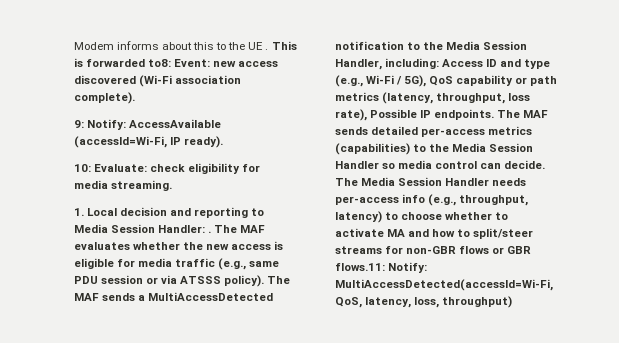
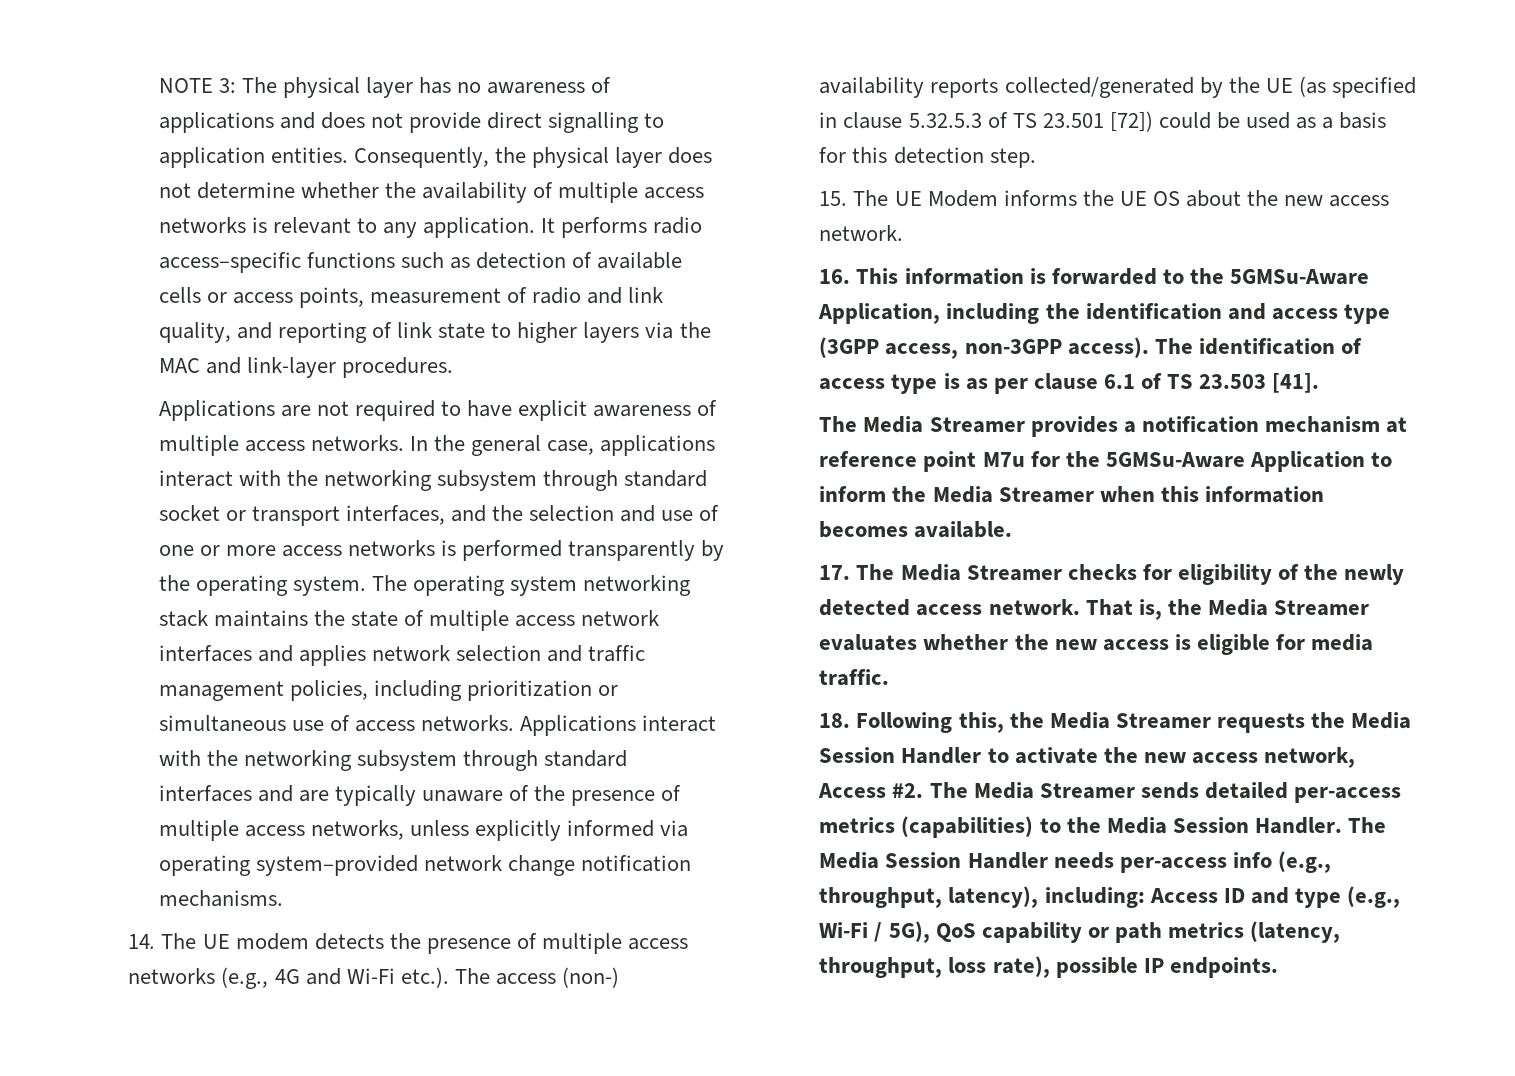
[73,41,297,50] [73,58,279,67] [73,75,241,87] [73,92,135,104] [73,119,221,130] [73,136,223,148] [73,163,261,174] [73,180,172,191] [73,207,265,218] [73,224,266,233] Modem informs about this to the UE . This is forwarded to8: Event: new access discovered (Wi-Fi association complete). // 9: Notify: AccessAvailable (accessId=Wi-Fi, IP ready). // 10: Evaluate: check eligibility for media streaming. // 1. Local decision and reporting to Media Session Handler: . The MAF -> [158,77,612,98] [158,112,665,133] [158,147,713,168] [158,182,705,203] [158,217,703,238] [158,252,683,273] [158,287,664,308] [158,322,711,343] [158,357,454,378] [158,400,718,421] [158,435,716,456] [158,470,708,491] [158,505,720,526] [158,540,725,561] [158,575,692,596] [158,610,660,631] [158,645,646,666] [158,680,619,701] [158,715,717,736] [158,750,628,771] [158,785,682,806] [158,820,689,841] [158,855,692,876] [158,890,283,907] [128,933,689,954] [128,967,619,989] [819,76,1416,98] [819,111,1387,132] [819,147,1036,168] [819,190,1390,207] [819,225,904,241] [819,268,1369,285] [818,303,1390,324] [819,337,1362,359] [819,373,1320,394] [819,416,1407,437] [819,451,1392,472] [819,486,1324,503] [819,521,1013,538] [819,564,1405,585] [819,599,1369,620] NOTE 3: The physical layer has no awareness of applications and does not provide direct signalling to application entities. Consequently, the physical layer does not determine whether the availability of multiple access networks is relevant to any application. It performs radio access–specific functions such as detection of available cells or access points, measurement of radio and link quality, and reporting of link state to higher layers via the MAC and link-layer procedures. // Applications are not required to have explicit awareness of multiple access networks. In the general case, applications interact with the networking subsystem through standard socket or transport interfaces, and the selection and use of one or more access networks is performed transparently by the operating system. The operating system networking stack maintains the state of multiple access network interfaces and applies network selection and traffic management policies, including prioritization or simultaneous use of access networks. Applications interact with the networking subsystem through standard interfaces and are typically unaware of the presence of multiple access networks, unless explicitly informed via operating system–provided network change notification mechanisms. // 14. The UE modem detects the presence of multiple access networks (e.g., 4G and Wi-Fi etc.). The access (non-) availability reports collected/generated by the UE (as specified in clause 5.32.5.3 of TS 23.501 [72]) could be used as a basis for this detection step. // 15. The UE Modem informs the UE OS about the new access network. // 16. This information is forwarded to the 5GMSu-Aware Application, including the identification and access type (3GPP access, non-3GPP access). The identification of access type is as per clause 6.1 of TS 23.503 [41]. // The Media Streamer provides a notification mechanism at reference point M7u for the 5GMSu-Aware Application to inform the Media Streamer when this information becomes available. // 17. The Media Streamer checks for eligibility of the newly detected access network. That is, the Media Streamer
[175,258,280,270] [73,275,291,287] [73,292,274,301] [334,41,528,50] [334,59,382,70] traffic (e.g., same PDU session or via ATSSS policy). The MAF sends a MultiAccessDetected notification to the Media Session Handler, -> [819,669,890,686] [819,712,1411,733] [819,747,1355,768] [818,782,1401,803] [819,816,1386,838] [819,851,1331,873] [819,886,1039,908] traffic. // 18. Following this, the Media Streamer requests the Media Session Handler to activate the new access network, Access #2. The Media Streamer sends detailed per-access metrics (capabilities) to the Media Session Handler. The Media Session Handler needs per-access info (e.g., throughput, latency),
[369,109,417,118] Possible -> [1055,957,1138,978] possible
[497,110,549,118] [334,126,533,137] [334,143,534,155] [334,160,546,169] [334,177,527,186] [334,194,529,206] [334,211,509,223] [334,228,534,239] [334,246,532,254] [334,262,427,273] [334,279,553,291] [334,296,513,308] The MAF sends detailed per-access metrics (capabilities) to the Media Session Handler so media control can decide. The Media Session Handler needs per-access info (e.g., throughput, latency) to choose whether to activate MA and how to split/steer streams for non-GBR flows or GBR flows.11: Notify: MultiAccessDetected(accessId=Wi-Fi, QoS, latency, loss, throughput) -> (1278, 967) none

